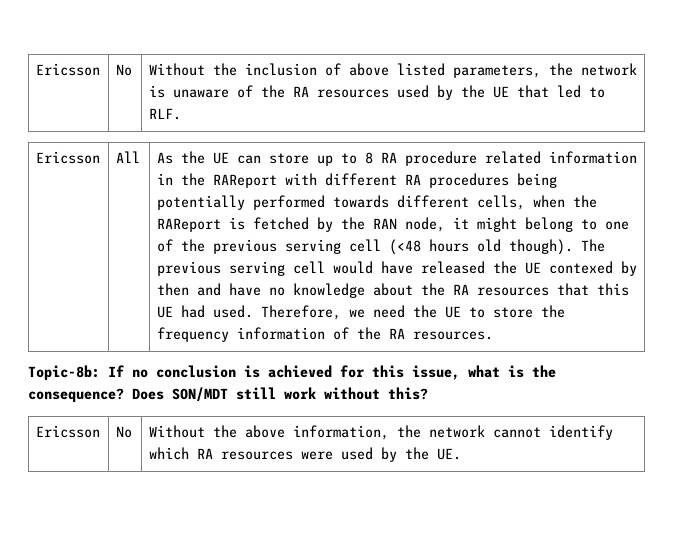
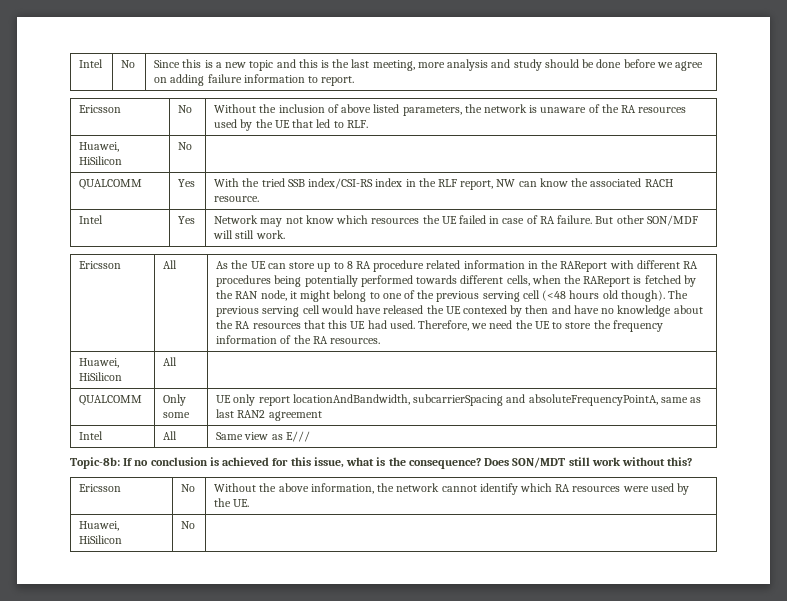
(35, 69) none -> [79,59,104,68] [121,60,136,68] [154,59,704,71] [154,74,355,86] Intel | No | Since this is a new topic and this is the last meeting, more analysis and study should be done before we agree on adding failure information to report. //
(181, 114) none -> [79,142,120,152] [79,156,123,165] [178,142,193,150] [79,179,143,190] [178,179,196,187] [214,178,673,190] [214,196,260,202] [79,215,104,224] [178,216,196,224] [214,215,698,227] [213,230,285,239] // Huawei, HiSilicon | No | // QUALCOMM | Yes | With the tried SSB index/CSI-RS index in the RLF report, NW can know the associated RACH resource. // Intel | Yes | Network may not know which resources the UE failed in case of RA failure. But other SON/MDF will still work.
(493, 335) none -> [79,358,120,368] [79,372,123,381] [163,357,178,366] [79,395,143,406] [163,394,187,406] [163,412,191,418] [216,394,701,406] [216,409,322,421] [79,431,104,440] [163,431,178,440] [216,431,310,442] // Huawei, HiSilicon | All | // QUALCOMM | Only some | UE only report locationAndBandwidth, subcarrierSpacing and absoluteFrequencyPointA, same as last RAN2 agreement // Intel | All | Same view as E///
(461, 454) none -> [79,521,120,531] [79,535,123,544] [181,521,196,529] // Huawei, HiSilicon | No |

